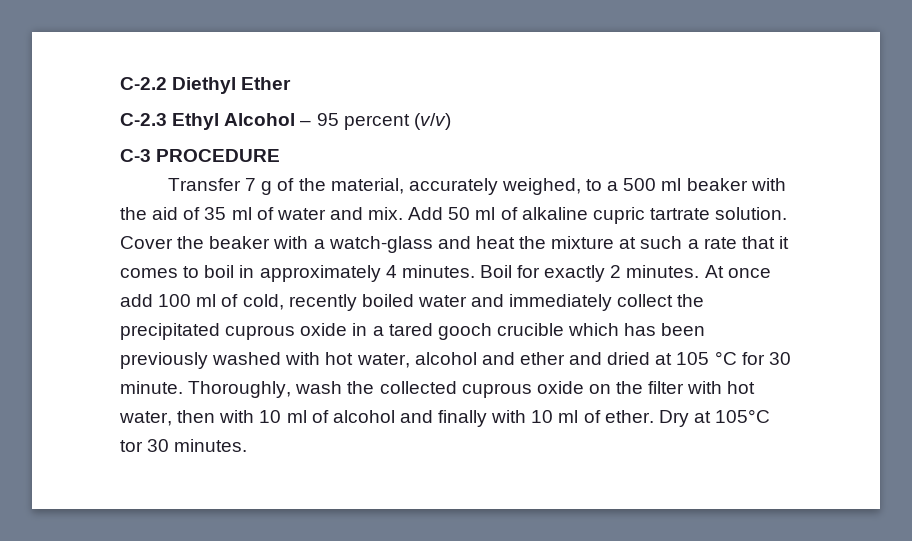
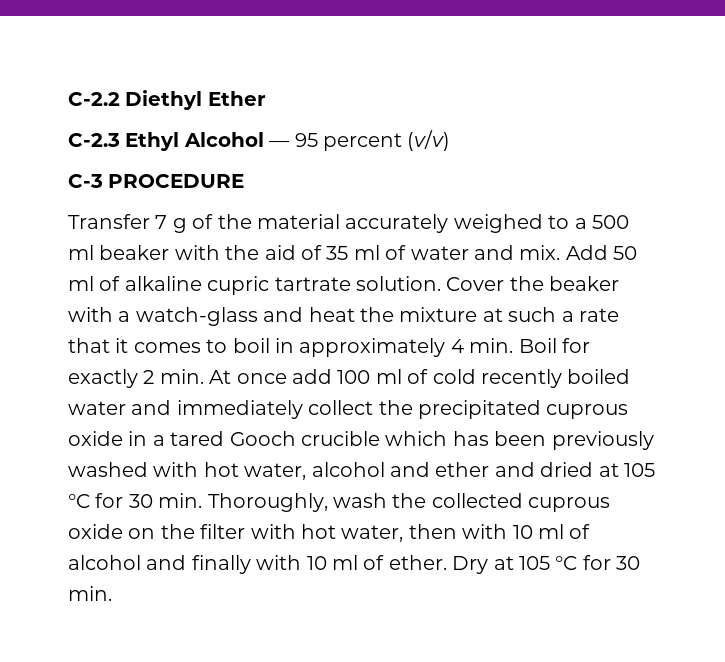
[300,120,312,126] – -> [269,141,290,147] —
[330,178,581,195] material, accurately weighed, -> [257,214,543,233] material accurately weighed
[401,265,475,278] minutes. -> [469,338,514,353] min.
[626,265,700,278] minutes. -> [159,369,204,384] min.
[242,294,284,310] cold, -> [432,369,476,384] cold
[437,323,492,340] gooch -> [229,431,296,446] Gooch
[120,381,183,394] minute. -> [158,493,203,508] min.
[715,409,771,423] [120,439,248,452] 105°C tor 30 minutes. -> [518,555,641,570] [68,586,112,601] 105 °C for 30 min.

